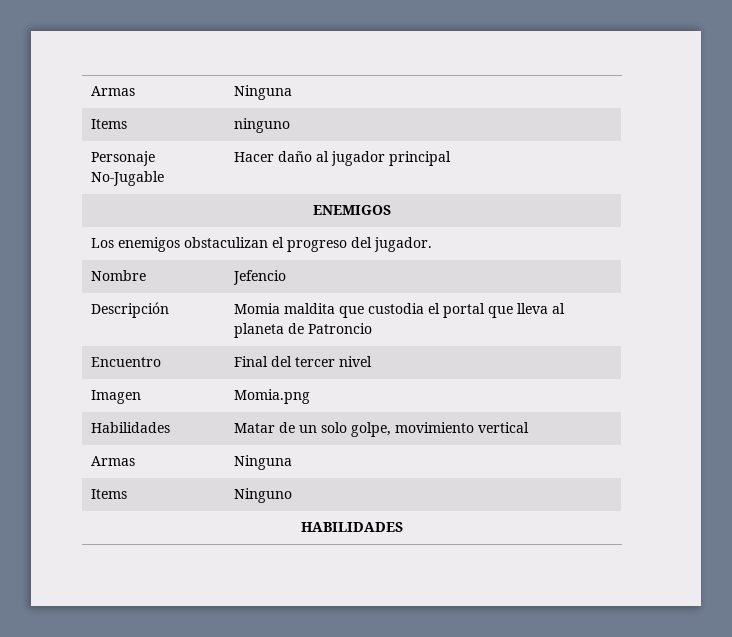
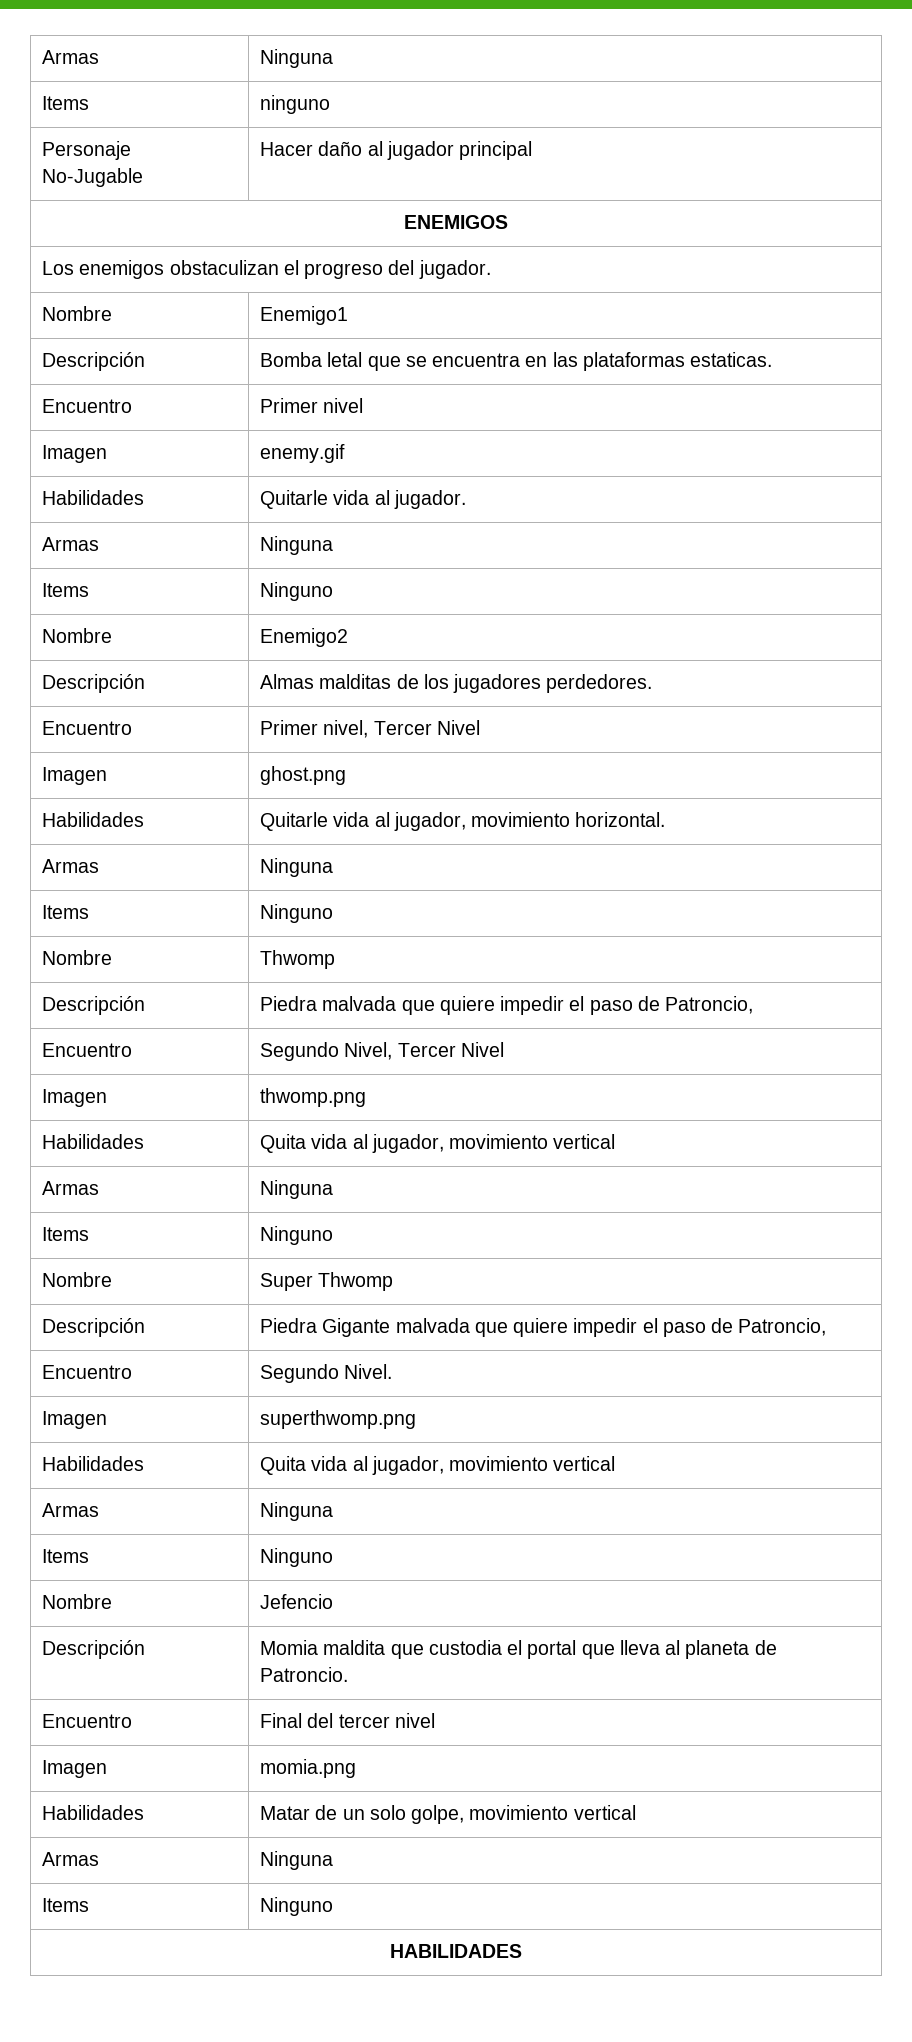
(433, 244) none -> [42,306,113,321] [260,306,349,325] [42,352,146,371] [260,352,773,371] [42,399,133,413] [260,398,364,413] [42,445,108,463] [260,444,346,463] [42,490,145,505] [260,490,466,509] [42,537,100,551] [260,536,334,555] [42,583,90,597] [260,582,334,601] [42,628,113,643] [260,628,349,647] [42,674,146,693] [260,674,653,693] [42,721,133,735] [260,720,480,738] [42,767,108,785] [260,766,347,785] [42,812,145,827] [260,812,666,831] [42,859,100,873] [260,858,334,877] [42,905,90,919] [260,904,334,923] [42,950,113,965] [260,950,336,969] [42,996,146,1015] [260,996,754,1015] [42,1043,133,1057] [260,1042,504,1061] [42,1089,108,1107] [260,1088,367,1107] [42,1134,145,1149] [260,1134,616,1153] [42,1181,100,1195] [260,1180,334,1199] [42,1227,90,1241] [260,1226,334,1245] [42,1272,113,1287] [260,1272,394,1291] [42,1318,146,1337] [260,1318,827,1337] [42,1365,133,1379] [260,1364,393,1383] [42,1411,108,1429] [260,1410,417,1429] [42,1456,145,1471] [260,1456,616,1475] [42,1503,100,1517] [260,1502,334,1521] [42,1549,90,1563] [260,1548,334,1567] // Nombre | Enemigo1 // Descripción | Bomba letal que se encuentra en las plataformas estaticas. // Encuentro | Primer nivel // Imagen | enemy.gif // Habilidades | Quitarle vida al jugador. // Armas | Ninguna // Items | Ninguno // Nombre | Enemigo2 // Descripción | Almas malditas de los jugadores perdedores. // Encuentro | Primer nivel, Tercer Nivel // Imagen | ghost.png // Habilidades | Quitarle vida al jugador, movimiento horizontal. // Armas | Ninguna // Items | Ninguno // Nombre | Thwomp // Descripción | Piedra malvada que quiere impedir el paso de Patroncio, // Encuentro | Segundo Nivel, Tercer Nivel // Imagen | thwomp.png // Habilidades | Quita vida al jugador, movimiento vertical // Armas | Ninguna // Items | Ninguno // Nombre | Super Thwomp // Descripción | Piedra Gigante malvada que quiere impedir el paso de Patroncio, // Encuentro | Segundo Nivel. // Imagen | superthwomp.png // Habilidades | Quita vida al jugador, movimiento vertical // Armas | Ninguna // Items | Ninguno
[308,323,373,334] Patroncio -> [260,1667,349,1682] Patroncio.
[234,389,311,404] Momia.png -> [260,1759,357,1778] momia.png

